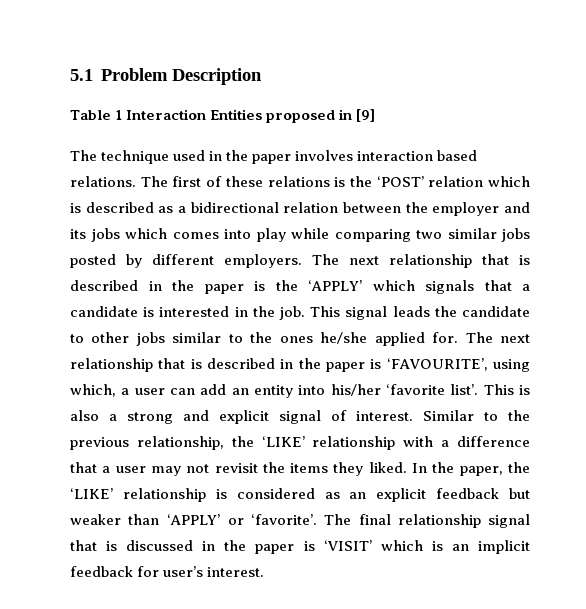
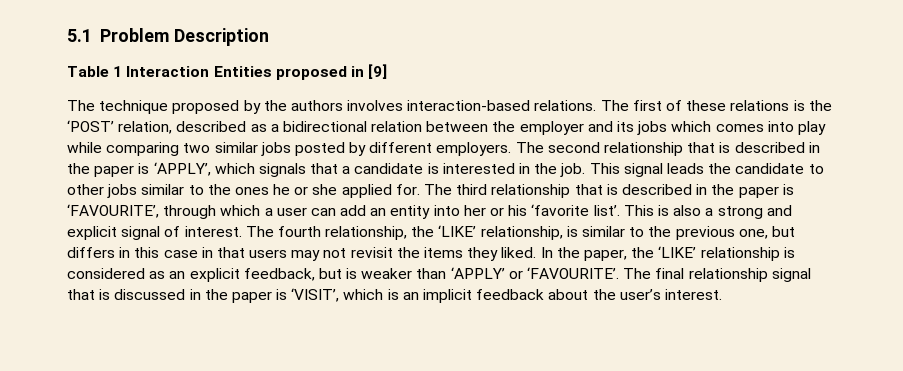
[173,150,478,164] used in the paper involves interaction based -> [172,100,531,114] proposed by the authors involves interaction-based
[428,176,530,187] [70,203,81,213] relation which is -> [118,121,173,134] relation,
[349,254,530,268] [70,280,363,294] next relationship that is described in the paper is the ‘APPLY’ -> [547,142,820,156] [67,162,211,177] second relationship that is described in the paper is ‘APPLY’,
[320,332,368,344] he/she -> [273,184,338,195] he or she
[500,334,530,343] next -> [456,184,488,195] third
[493,359,530,372] [70,384,116,397] using which, -> [163,205,261,219] through which
[330,384,381,396] his/her -> [463,205,528,216] her or his
[423,410,530,421] [70,436,531,450] [70,462,146,473] Similar to the previous relationship, the ‘LIKE’ relationship with a difference that a user -> [245,225,795,240] [67,247,288,258] The fourth relationship, the ‘LIKE’ relationship, is similar to the previous one, but differs in this case in that users
[436,488,530,499] feedback but -> [243,268,358,281] feedback, but is
[250,514,317,525] ‘favorite’. -> [527,267,620,279] ‘FAVOURITE’.
[323,540,372,551] ‘VISIT’ -> [291,288,340,302] ‘VISIT’,
[137,566,160,577] for -> [548,289,616,300] about the

